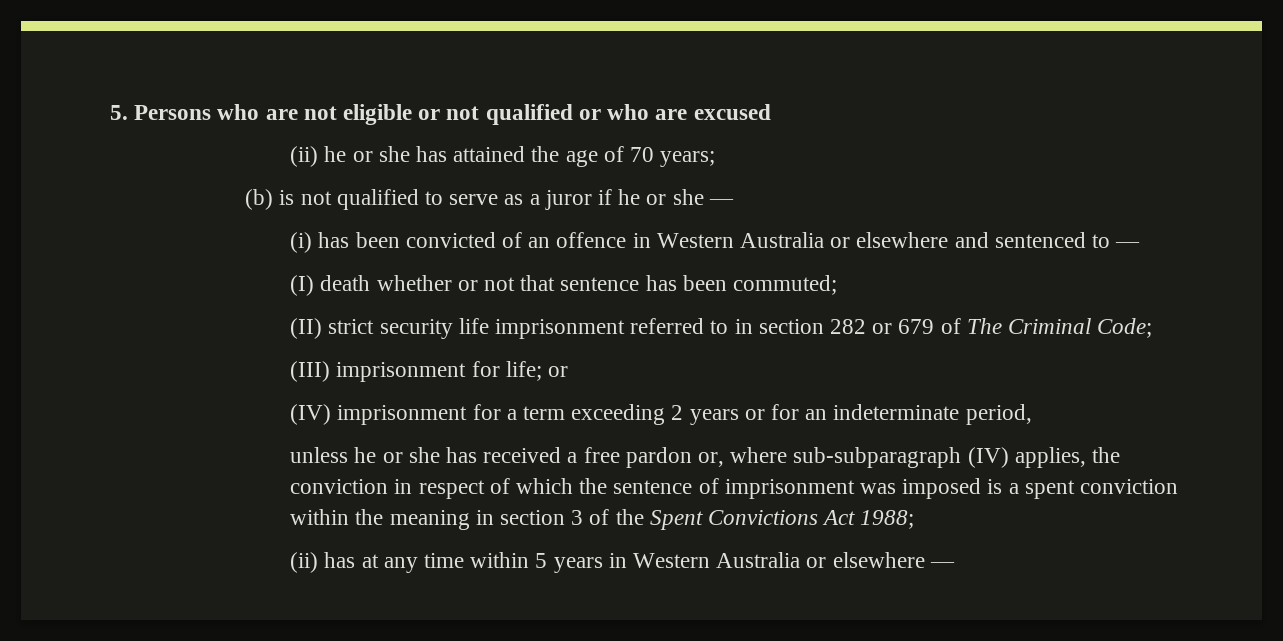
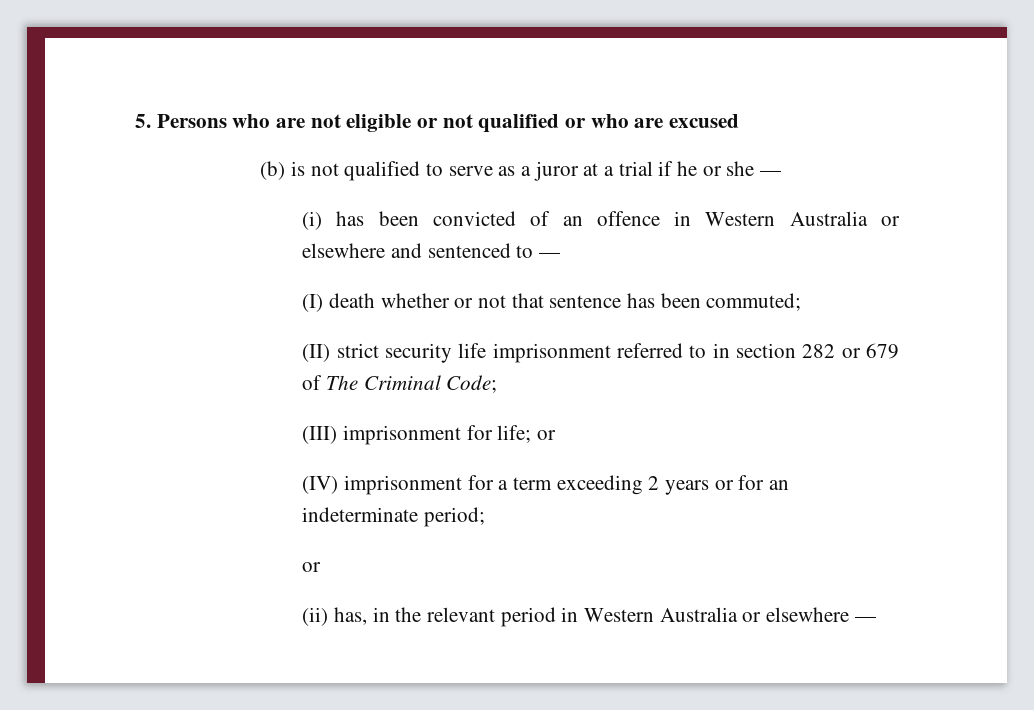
[290,146,716,167] // (ii) he or she has attained the age of 70 years; -> (740, 121) none
(592, 200) none -> [583,161,653,176] at a trial
[965,404,1032,425] [290,447,1121,468] [290,478,1179,499] [290,509,915,530] [290,552,603,573] period, // unless he or she has received a free pardon or, where sub-subparagraph (IV) applies, the conviction in respect of which the sentence of imprisonment was imposed is a spent conviction within the meaning in section 3 of the Spent Convictions Act 1988; // (ii) has at any time within 5 years -> [423,507,485,527] [302,562,322,572] [302,607,556,627] period; // or // (ii) has, in the relevant period

